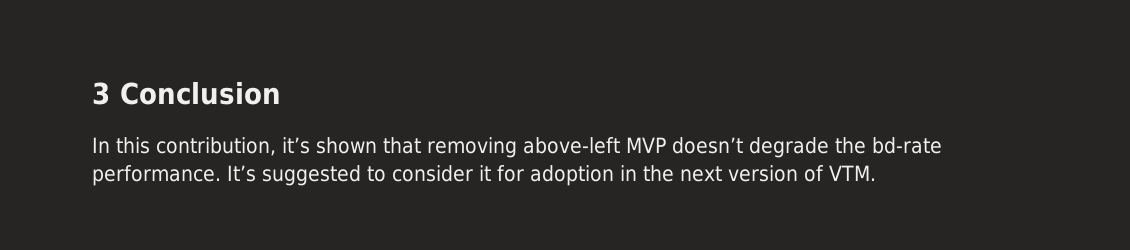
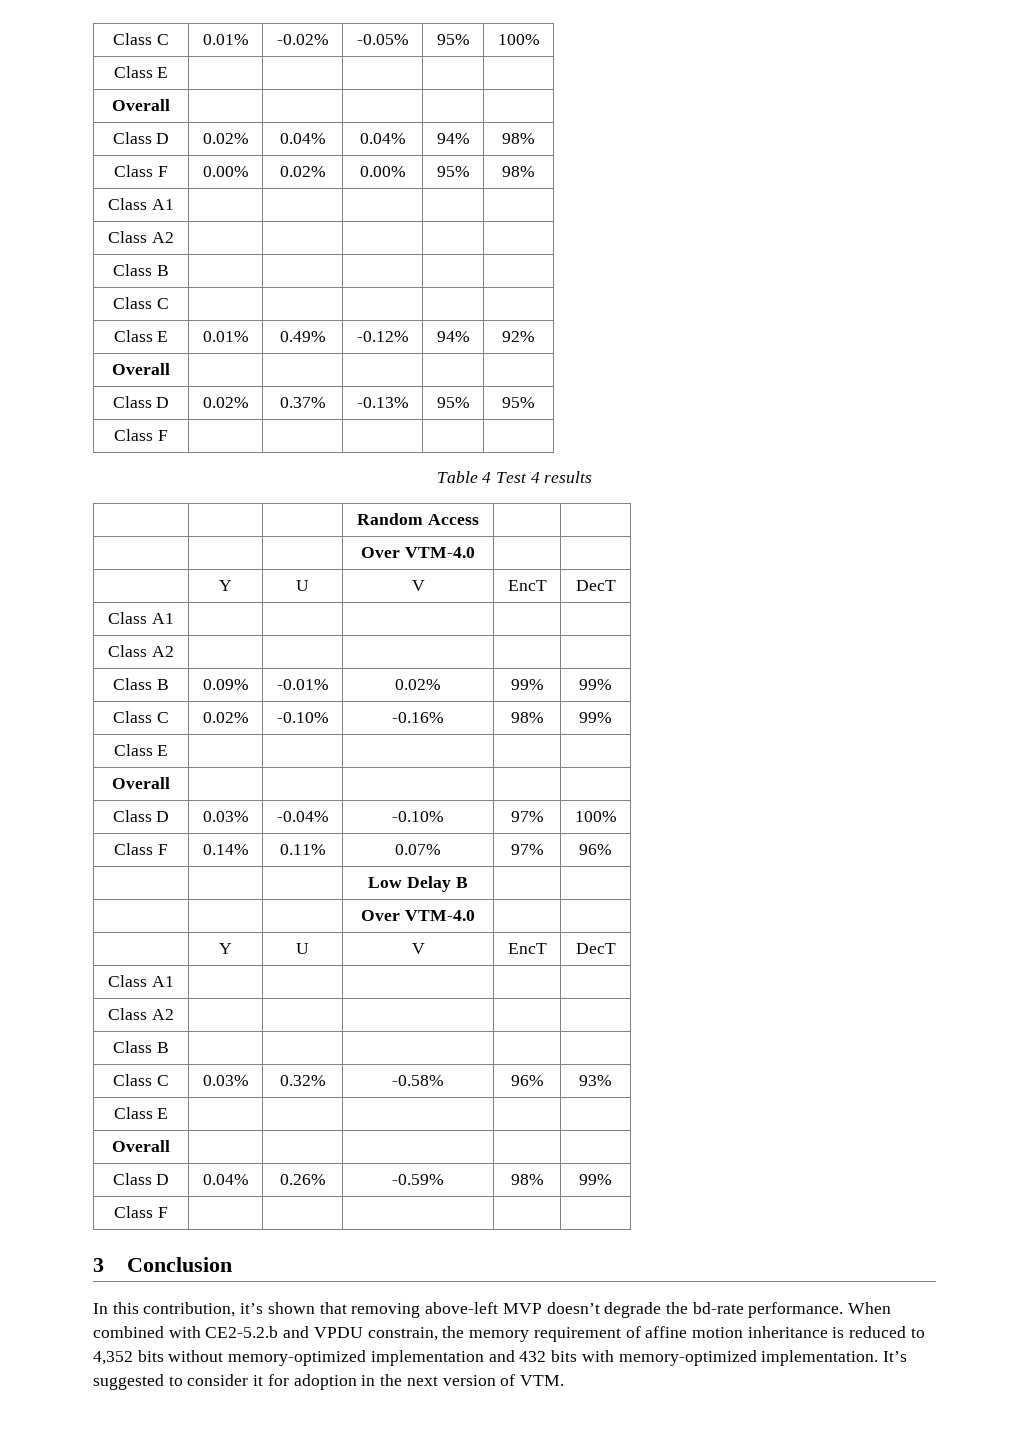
(92, 93) none -> [113,33,169,45] [202,34,249,45] [276,34,329,45] [356,34,409,45] [436,34,470,45] [497,34,540,45] [113,66,169,78] [112,99,170,111] [112,132,170,144] [202,133,249,144] [279,133,326,144] [359,133,406,144] [436,133,470,144] [502,133,535,144] [114,165,168,177] [202,166,249,177] [279,166,326,177] [359,166,406,177] [436,166,470,177] [502,166,535,177] [108,198,174,210] [108,231,174,243] [113,264,169,276] [113,297,169,309] [113,330,169,342] [202,331,249,342] [279,331,326,342] [356,331,409,342] [436,331,470,342] [502,331,535,342] [112,363,170,375] [112,396,170,408] [202,397,249,408] [279,397,326,408] [356,397,409,408] [436,397,470,408] [502,397,535,408] [114,429,168,441] [436,471,593,483] [357,513,479,525] [361,547,475,558] [219,580,232,591] [296,580,309,591] [411,580,425,591] [507,580,547,591] [575,580,616,591] [108,612,174,624] [108,645,174,657] [113,678,169,690] [202,679,249,690] [276,679,329,690] [395,679,441,690] [510,679,544,690] [579,679,612,690] [113,711,169,723] [202,712,249,723] [276,712,329,723] [392,712,444,723] [510,712,544,723] [579,712,612,723] [113,744,169,756] [112,777,170,789] [112,810,170,822] [202,811,249,822] [276,811,329,822] [392,811,444,822] [510,811,544,822] [574,811,617,822] [114,843,168,855] [202,844,249,855] [279,844,326,855] [395,844,441,855] [510,844,544,855] [579,844,612,855] [368,876,468,892] [361,910,475,921] [219,943,232,954] [296,943,309,954] [411,943,425,954] [507,943,547,954] [575,943,616,954] [108,975,174,987] [108,1008,174,1020] [113,1041,169,1053] [113,1074,169,1086] [202,1075,249,1086] [279,1075,326,1086] [392,1075,444,1086] [510,1075,544,1086] [579,1075,612,1086] [113,1107,169,1119] [112,1140,170,1152] [112,1173,170,1185] [202,1174,249,1185] [279,1174,326,1185] [392,1174,444,1185] [510,1174,544,1185] [579,1174,612,1185] [114,1206,168,1218] Class C | 0.01% | -0.02% | -0.05% | 95% | 100% // Class E | | | | | // Overall | | | | | // Class D | 0.02% | 0.04% | 0.04% | 94% | 98% // Class F | 0.00% | 0.02% | 0.00% | 95% | 98% // Class A1 | | | | | // Class A2 | | | | | // Class B | | | | | // Class C | | | | | // Class E | 0.01% | 0.49% | -0.12% | 94% | 92% // Overall | | | | | // Class D | 0.02% | 0.37% | -0.13% | 95% | 95% // Class F | | | | | // Table 4 Test 4 results // | | | Random Access | | // | | | Over VTM-4.0 | | // | Y | U | V | EncT | DecT // Class A1 | | | | | // Class A2 | | | | | // Class B | 0.09% | -0.01% | 0.02% | 99% | 99% // Class C | 0.02% | -0.10% | -0.16% | 98% | 99% // Class E | | | | | // Overall | | | | | // Class D | 0.03% | -0.04% | -0.10% | 97% | 100% // Class F | 0.14% | 0.11% | 0.07% | 97% | 96% // | | | Low Delay B | | // | | | Over VTM-4.0 | | // | Y | U | V | EncT | DecT // Class A1 | | | | | // Class A2 | | | | | // Class B | | | | | // Class C | 0.03% | 0.32% | -0.58% | 96% | 93% // Class E | | | | | // Overall | | | | | // Class D | 0.04% | 0.26% | -0.59% | 98% | 99% // Class F | | | | | //
(221, 175) none -> [848,1302,892,1314] [93,1326,925,1342] [93,1350,879,1366] When combined with CE2-5.2.b and VPDU constrain, the memory requirement of affine motion inheritance is reduced to 4,352 bits without memory-optimized implementation and 432 bits with memory-optimized implementation.

